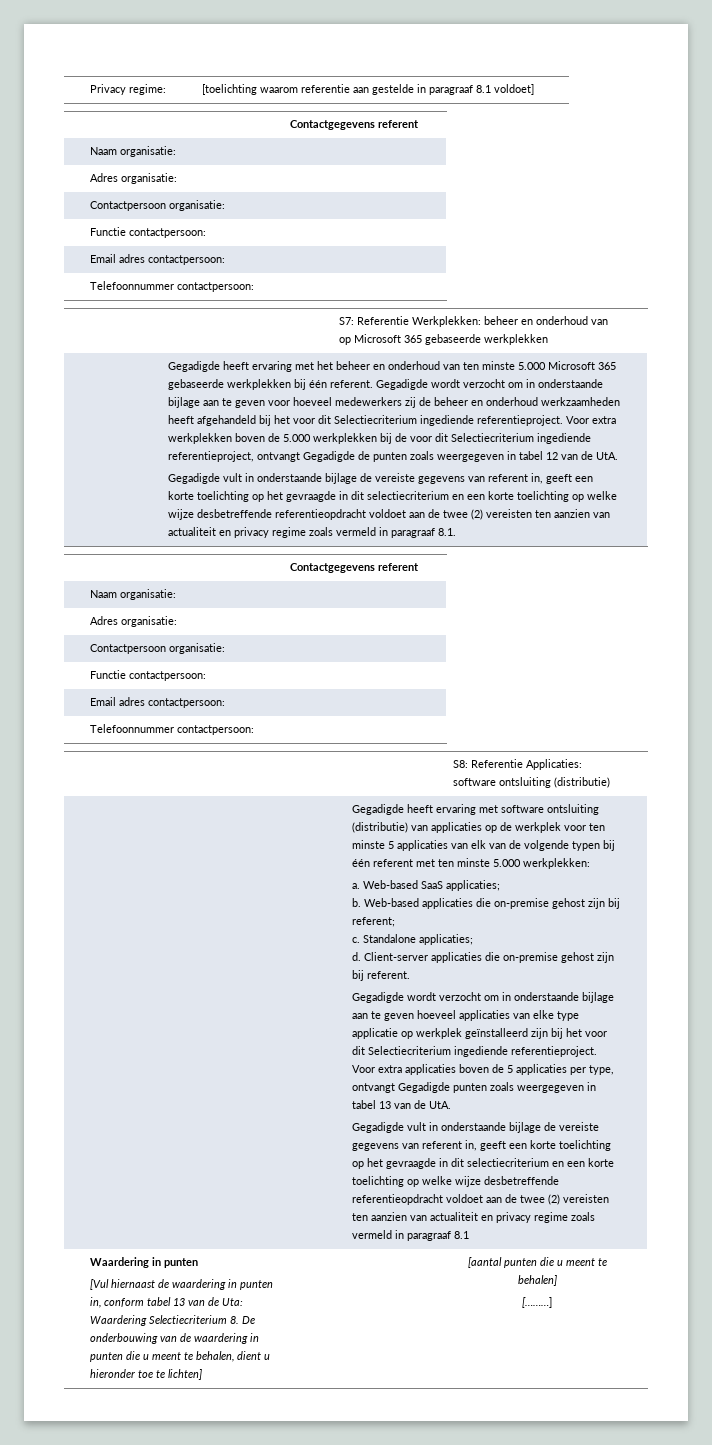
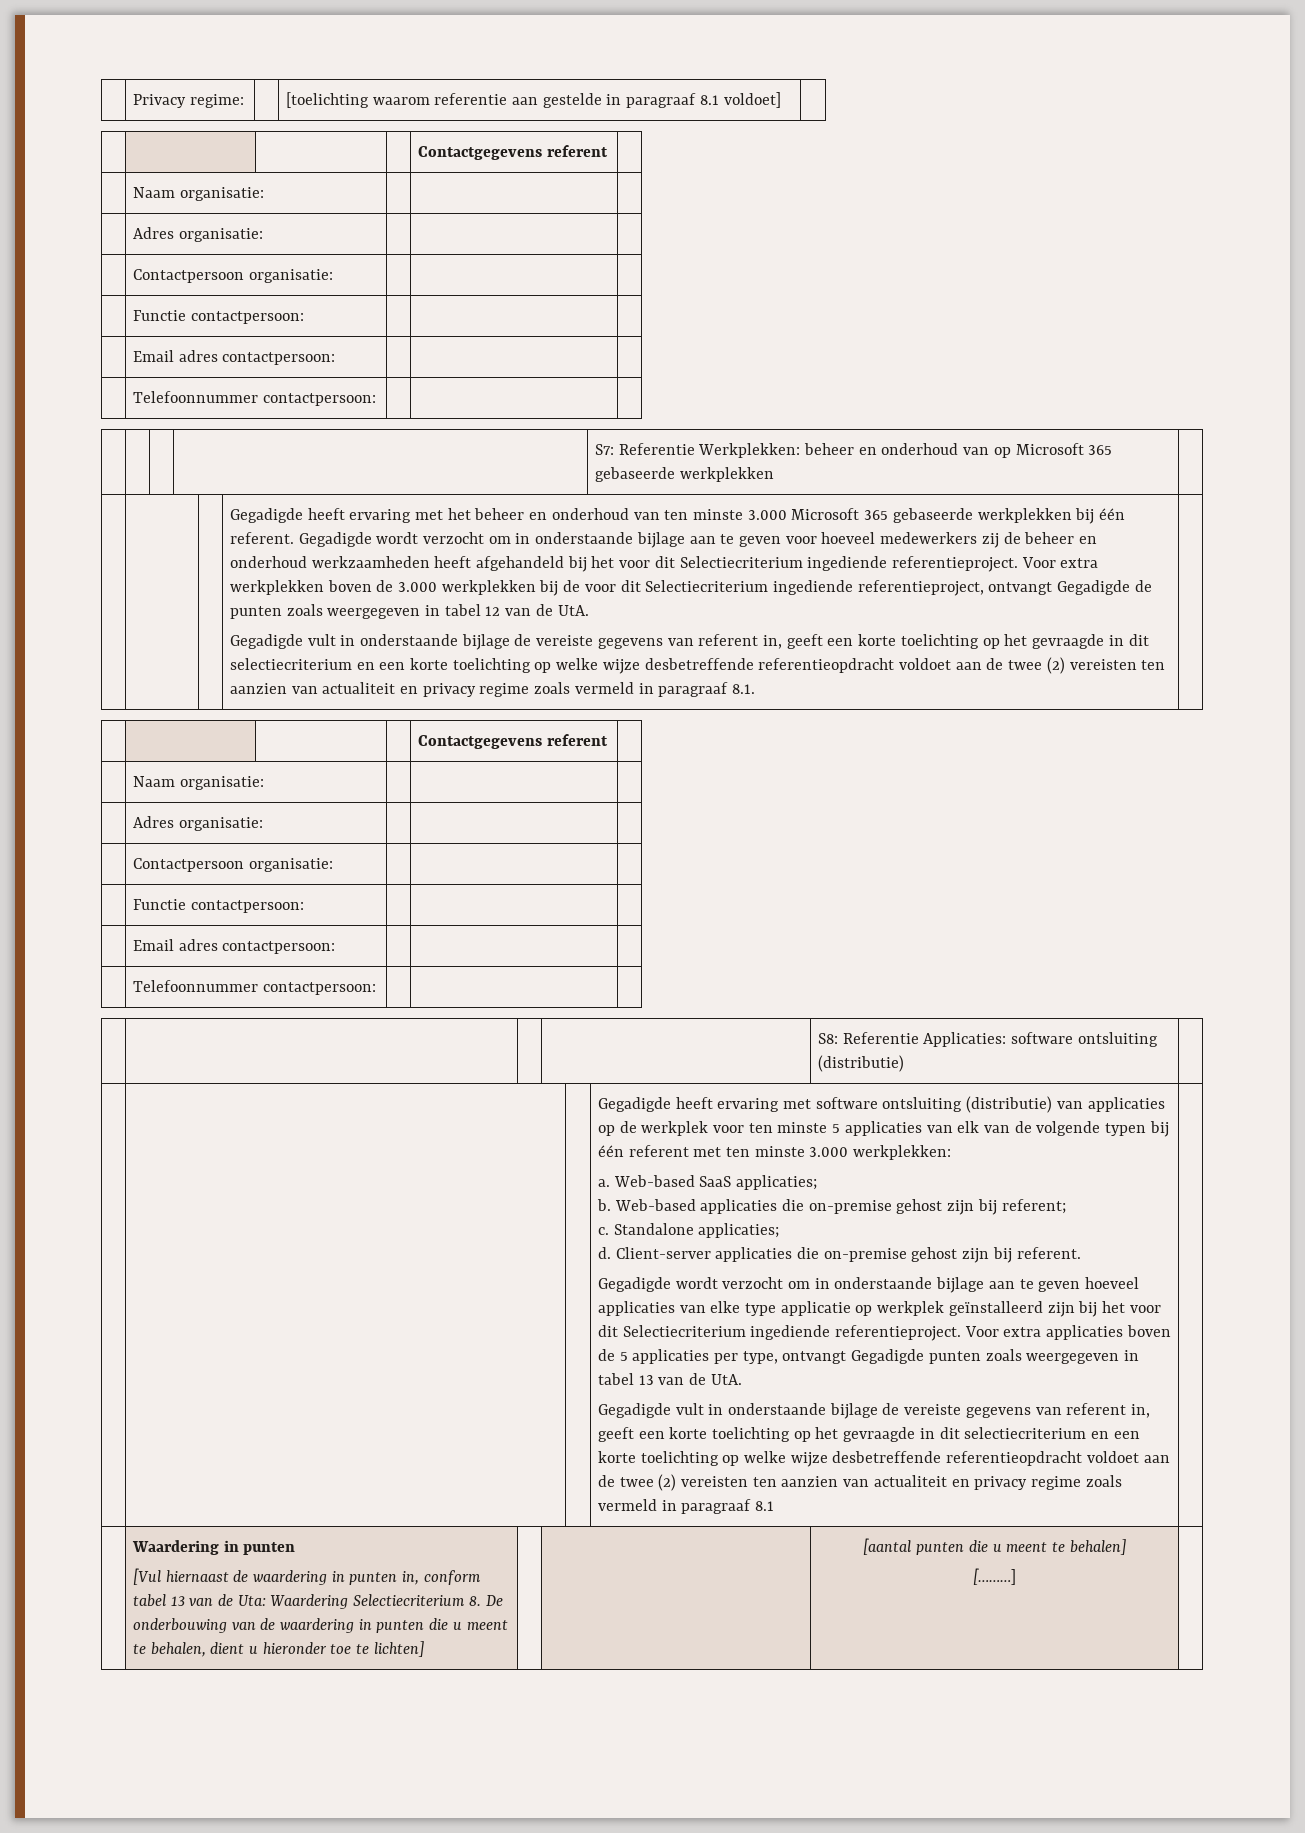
[518,362,547,370] 5.000 -> [747,510,787,520] 3.000
[283,434,312,442] 5.000 -> [397,582,437,592] 3.000
[493,859,522,867] 5.000 -> [809,1147,849,1157] 3.000

